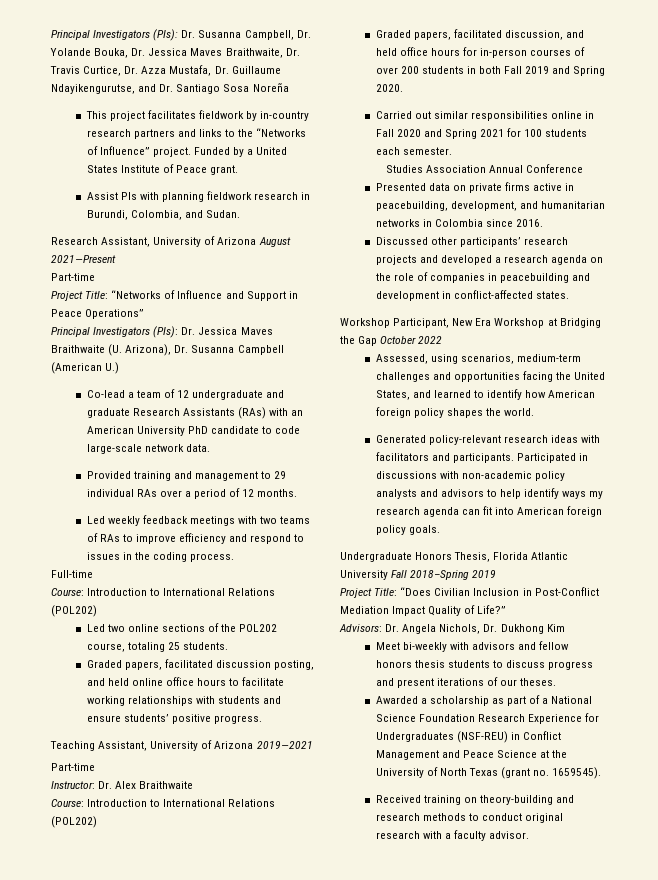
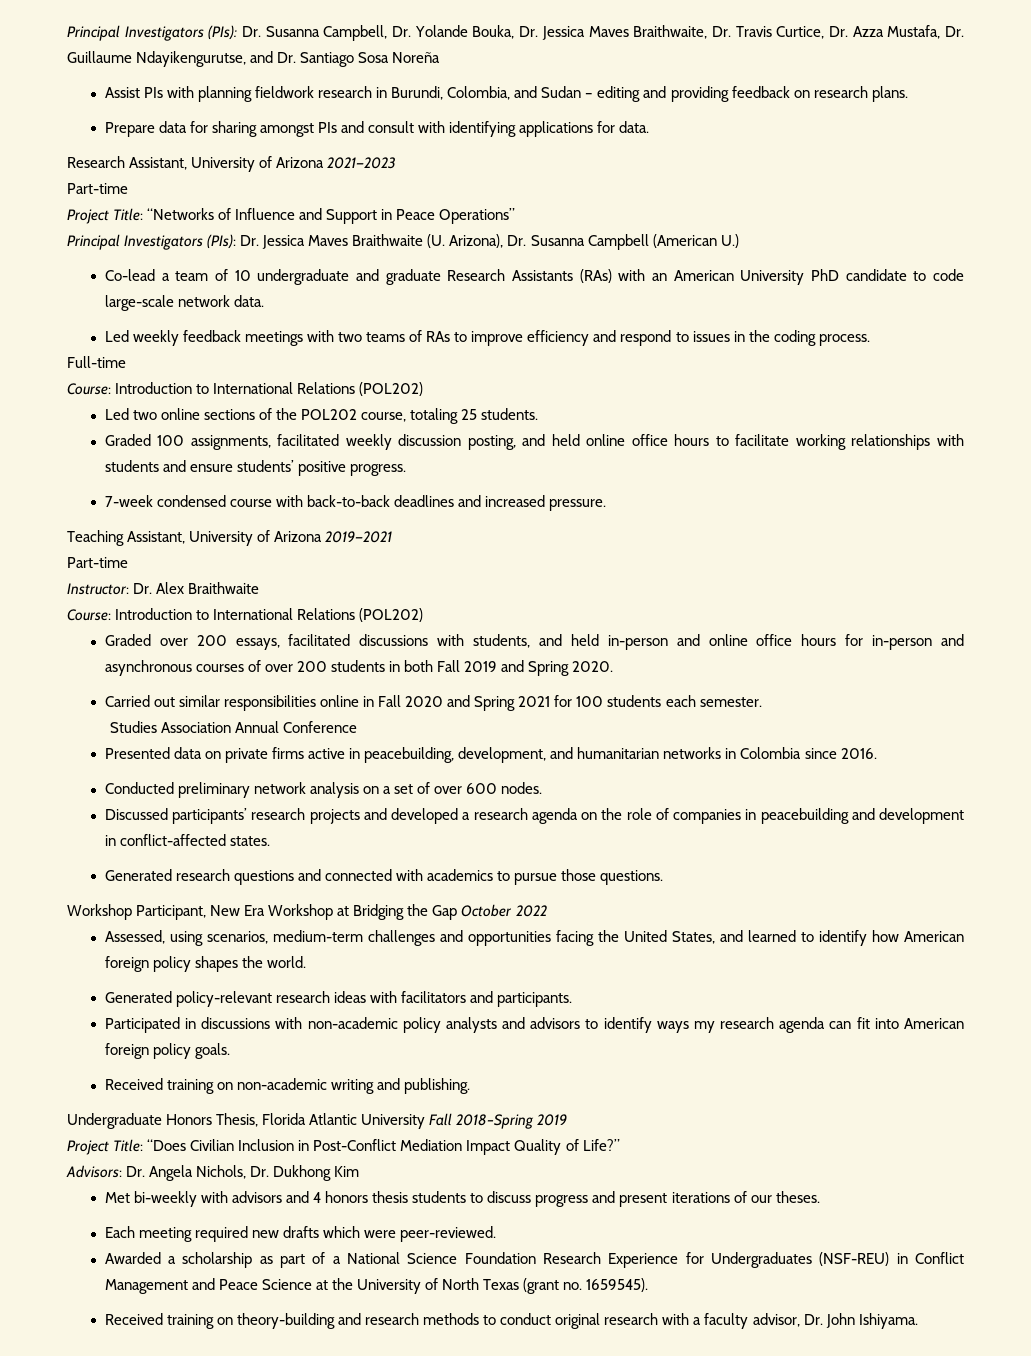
[85,110,310,121] [86,128,307,139] [86,146,288,157] [86,164,239,175] // This project facilitates fieldwork by in-country research partners and links to the “Networks of Influence” project. Funded by a United States Institute of Peace grant. -> (441, 57) none
[205,210,240,218] Sudan. -> [541,86,908,102] [104,121,650,137] Sudan – editing and providing feedback on research plans. // Prepare data for sharing amongst PIs and consult with identifying applications for data.
[258,237,291,247] [51,255,116,263] August 2021—Present -> [327,157,397,169] 2021—2023
[177,390,190,398] 12 -> [234,270,251,281] 10
[86,471,287,481] [86,488,298,499] // Provided training and management to 29 individual RAs over a period of 12 months. -> (264, 301) none
[124,659,213,670] papers, facilitated -> [157,434,392,450] 100 assignments, facilitated weekly
(262, 719) none -> [104,495,607,511] // 7-week condensed course with back-to-back deadlines and increased pressure.
[413,29,585,40] [375,48,397,56] papers, facilitated discussion, and held -> [159,634,748,650] over 200 essays, facilitated discussions with students, and held in-person and online
(528, 53) none -> [940,634,964,646] [104,660,192,676] and asynchronous
(544, 223) none -> [104,782,543,798] // Conducted preliminary network analysis on a set of over 600 nodes.
[430,237,457,245] other -> (168, 814) none
(569, 295) none -> [104,869,664,885] // Generated research questions and connected with academics to pursue those questions.
(514, 458) none -> (573, 999) //
[500,489,522,499] help -> (599, 1024) none
(440, 530) none -> [104,1078,471,1094] // Received training on non-academic writing and publishing.
[375,642,400,650] Meet -> [104,1192,130,1203] Met
[539,641,570,650] fellow -> [313,1192,322,1203] 4
(557, 682) none -> [104,1226,497,1242] // Each meeting required new drafts which were peer-reviewed.
[489,831,530,839] advisor. -> [752,1313,918,1329] advisor, Dr. John Ishiyama.

